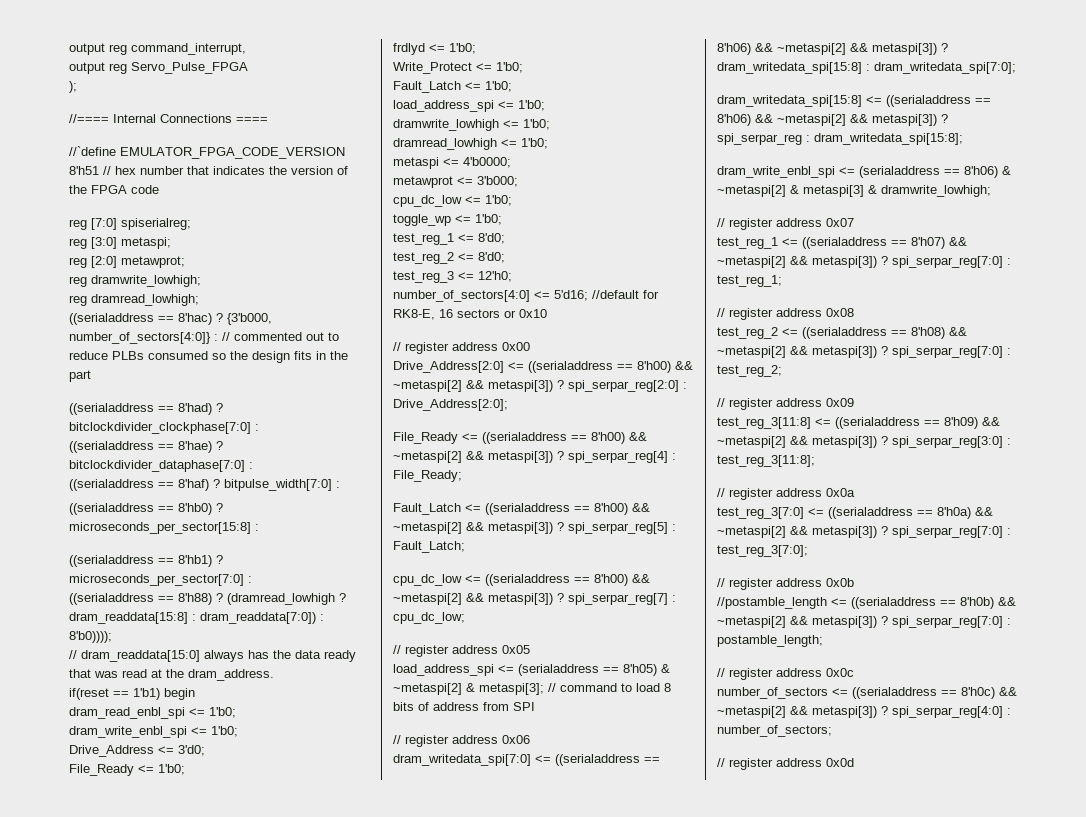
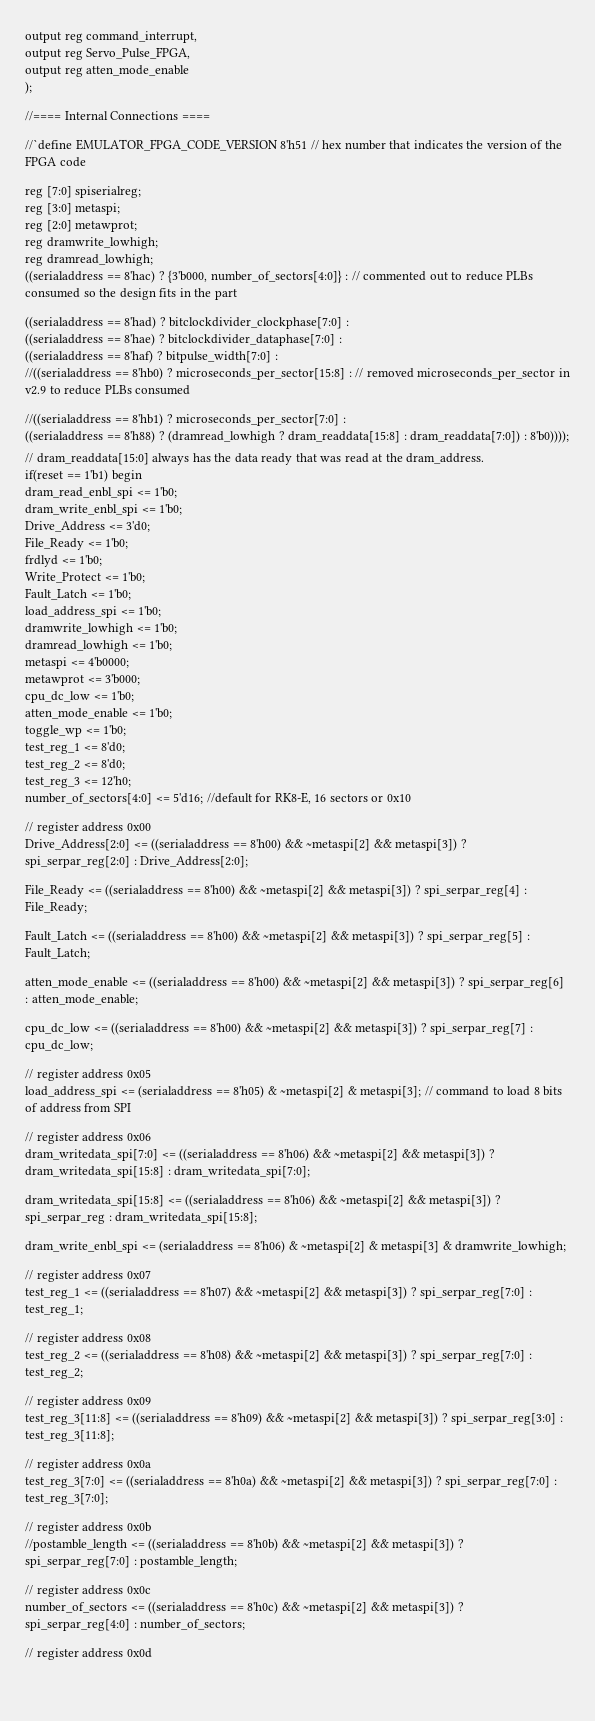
[131,62,248,74] Servo_Pulse_FPGA -> [86,47,191,59] [25,65,190,77] Servo_Pulse_FPGA, // output reg atten_mode_enable
[69,503,154,515] ((serialaddress -> [25,367,111,380] //((serialaddress
[69,555,154,567] // ((serialaddress -> [355,368,570,380] [25,385,191,395] [25,413,111,426] // removed microseconds_per_sector in v2.9 to reduce PLBs consumed // //((serialaddress
(512, 200) none -> [25,708,173,719] // atten_mode_enable <= 1'b0;
(465, 547) none -> [25,976,565,989] [25,994,138,1005] // atten_mode_enable <= ((serialaddress == 8'h00) && ~metaspi[2] && metaspi[3]) ? spi_serpar_reg[6] : atten_mode_enable;

